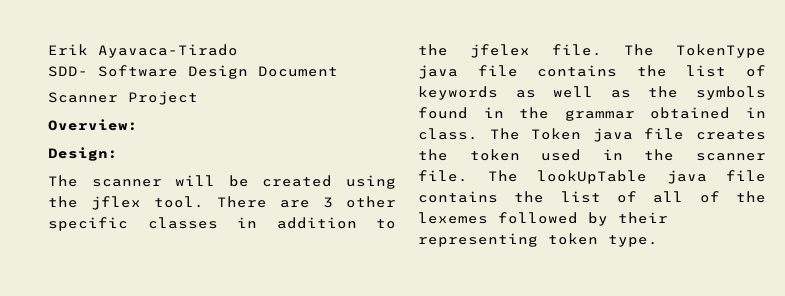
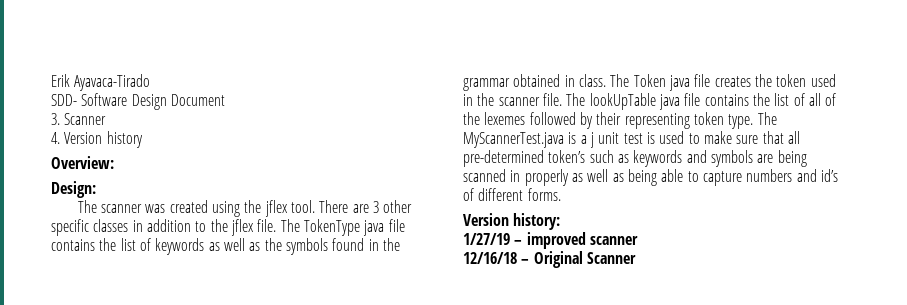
[48,91,198,105] Scanner Project -> [51,113,107,125] [51,131,143,148] 3. Scanner // 4. Version history
[175,175,249,187] will be -> [145,204,166,213] was
[470,44,530,58] jfelex -> [230,219,254,236] jflex
(658, 241) none -> [757,112,777,125] [463,131,800,148] [463,150,807,167] [463,169,838,186] [463,188,561,201] [463,213,561,230] [463,232,638,249] [463,251,636,268] The MyScannerTest.java is a j unit test is used to make sure that all pre-determined token’s such as keywords and symbols are being scanned in properly as well as being able to capture numbers and id’s of different forms. // Version history: // 1/27/19 – improved scanner // 12/16/18 – Original Scanner

